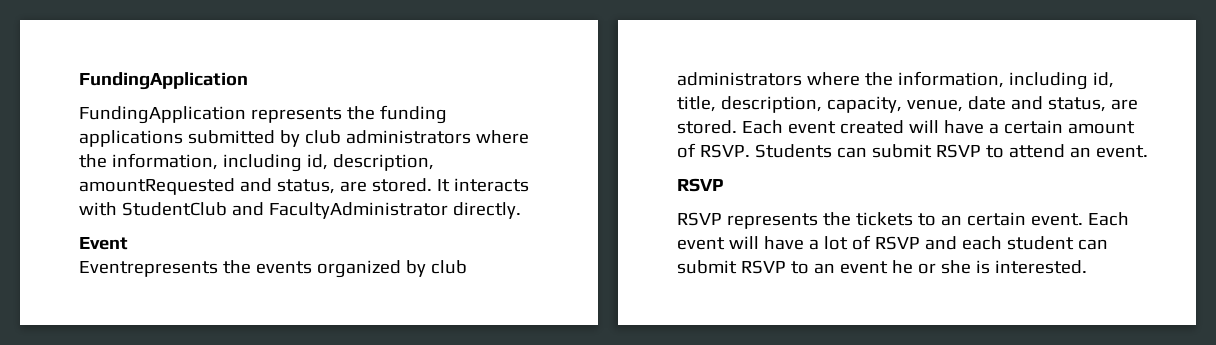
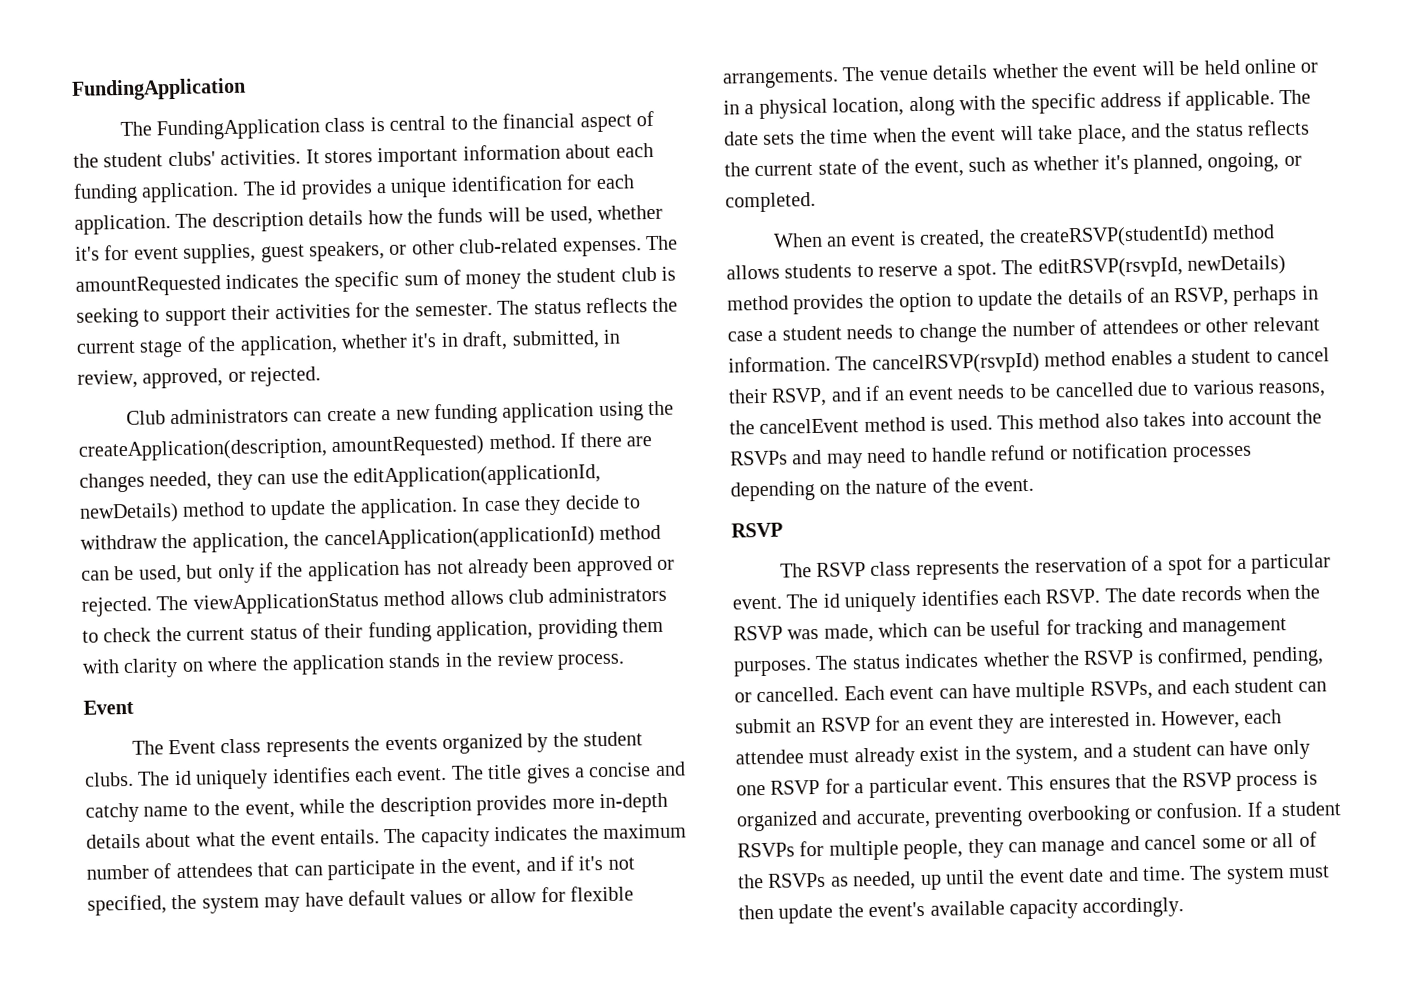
[79,105,447,124] [79,130,529,147] [79,153,434,172] [79,178,529,195] [79,202,521,219] [79,237,128,250] [79,260,467,278] [677,71,1114,90] [677,96,1138,113] [677,120,1135,134] [677,143,1148,158] [677,178,724,192] [677,212,1129,229] [677,235,920,250] FundingApplication represents the funding applications submitted by club administrators where the information, including id, description, amountRequested and status, are stored. It interacts with StudentClub and FacultyAdministrator directly. // Event // Eventrepresents the events organized by club administrators where the information, including id, title, description, capacity, venue, date and status, are stored. Each event created will have a certain amount of RSVP. Students can submit RSVP to attend an event. // RSVP // RSVP represents the tickets to an certain event. Each event will have a lot of RSVP -> [119,110,655,141] [73,142,654,168] [73,174,635,204] [74,204,663,235] [75,235,678,264] [75,266,676,297] [76,297,679,328] [76,329,620,358] [77,366,322,389] [125,400,675,425] [78,432,652,462] [79,464,602,493] [79,494,641,524] [80,524,661,553] [81,556,676,584] [81,586,668,617] [82,617,664,643] [82,650,625,679] [83,699,134,715] [131,731,644,758] [84,761,686,790] [85,792,668,823] [86,823,687,849] [86,855,635,881] [87,885,634,916] [722,58,1319,89] [723,89,1312,119] [723,119,1311,146] [724,152,1302,178] [725,191,816,213] [772,224,1276,249] [726,255,1287,281] [727,285,1319,315] [727,316,1320,343] [728,347,1331,375] [728,379,1327,407] [729,409,1323,435] [730,442,1252,469] [730,477,1035,502] [731,522,783,538] [779,553,1331,581] [732,584,1321,613] [733,618,1287,643] [733,646,1324,677] [734,680,1153,703] The FundingApplication class is central to the financial aspect of the student clubs' activities. It stores important information about each funding application. The id provides a unique identification for each application. The description details how the funds will be used, whether it's for event supplies, guest speakers, or other club-related expenses. The amountRequested indicates the specific sum of money the student club is seeking to support their activities for the semester. The status reflects the current stage of the application, whether it's in draft, submitted, in review, approved, or rejected. // Club administrators can create a new funding application using the createApplication(description, amountRequested) method. If there are changes needed, they can use the editApplication(applicationId, newDetails) method to update the application. In case they decide to withdraw the application, the cancelApplication(applicationId) method can be used, but only if the application has not already been approved or rejected. The viewApplicationStatus method allows club administrators to check the current status of their funding application, providing them with clarity on where the application stands in the review process. // Event // The Event class represents the events organized by the student clubs. The id uniquely identifies each event. The title gives a concise and catchy name to the event, while the description provides more in-depth details about what the event entails. The capacity indicates the maximum number of attendees that can participate in the event, and if it's not specified, the system may have default values or allow for flexible arrangements. The venue details whether the event will be held online or in a physical location, along with the specific address if applicable. The date sets the time when the event will take place, and the status reflects the current state of the event, such as whether it's planned, ongoing, or completed. // When an event is created, the createRSVP(studentId) method allows students to reserve a spot. The editRSVP(rsvpId, newDetails) method provides the option to update the details of an RSVP, perhaps in case a student needs to change the number of attendees or other relevant information. The cancelRSVP(rsvpId) method enables a student to cancel their RSVP, and if an event needs to be cancelled due to various reasons, the cancelEvent method is used. This method also takes into account the RSVPs and may need to handle refund or notification processes depending on the nature of the event. // RSVP // The RSVP class represents the reservation of a spot for a particular event. The id uniquely identifies each RSVP. The date records when the RSVP was made, which can be useful for tracking and management purposes. The status indicates whether the RSVP is confirmed, pending, or cancelled. Each event can have multiple RSVPs,
[740,260,1087,274] RSVP to an event he or she is interested. -> [796,709,1283,734] [735,739,1310,768] [736,770,1318,799] [736,801,1341,832] [737,831,1317,861] [737,865,1331,891] [738,897,1185,924] an RSVP for an event they are interested in. However, each attendee must already exist in the system, and a student can have only one RSVP for a particular event. This ensures that the RSVP process is organized and accurate, preventing overbooking or confusion. If a student RSVPs for multiple people, they can manage and cancel some or all of the RSVPs as needed, up until the event date and time. The system must then update the event's available capacity accordingly.

